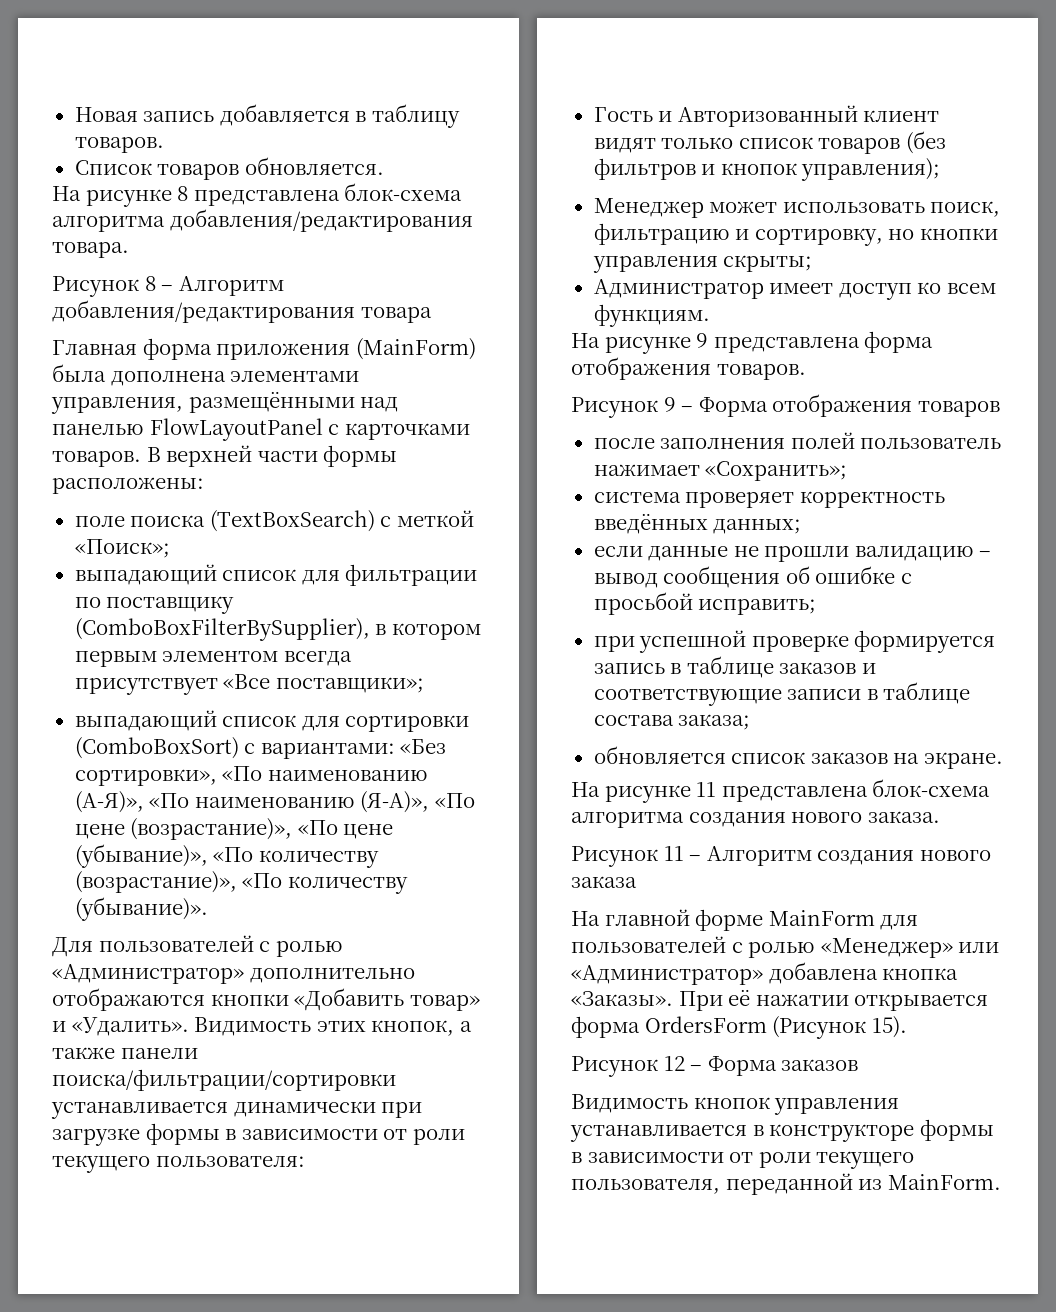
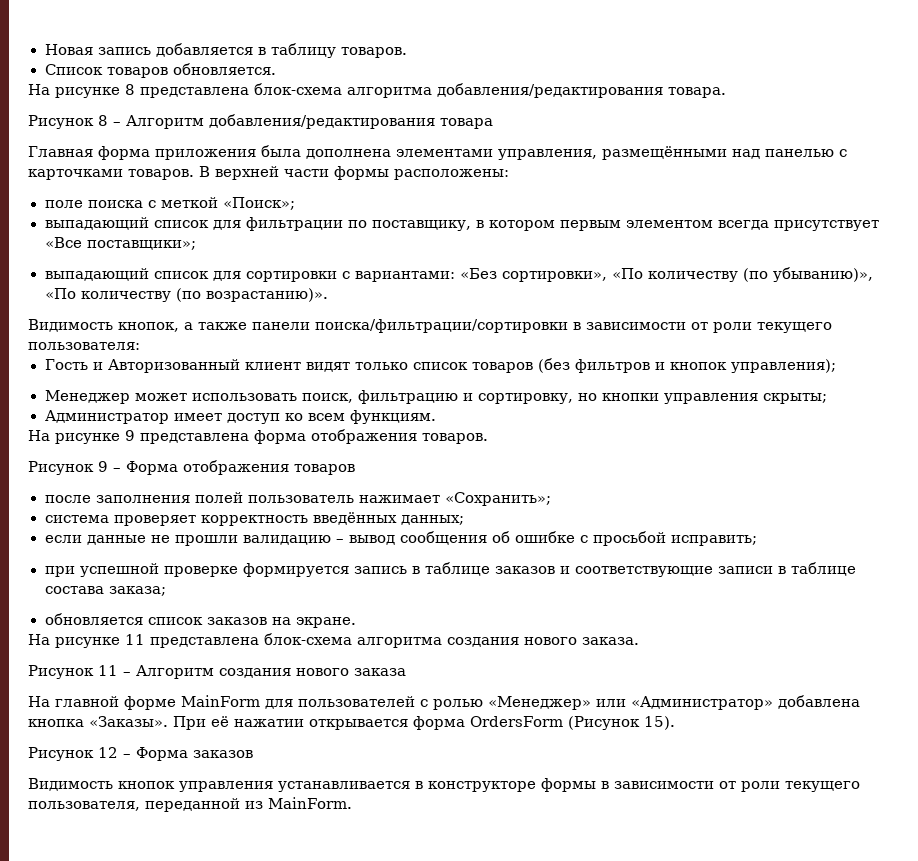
[355,338,476,360] (MainForm) -> (256, 154) none
[149,418,323,441] FlowLayoutPanel -> (834, 153) none
[209,510,375,532] (TextBoxSearch) -> (143, 204) none
[106,596,235,614] [74,618,370,641] поставщику (ComboBoxFilterBySupplier), -> [371,220,471,231] поставщику,
[74,737,239,759] (ComboBoxSort) -> (337, 276) none
[267,770,428,781] [74,791,475,813] [74,818,394,840] [74,844,379,868] [74,871,408,894] [74,897,208,921] [52,935,343,957] [52,964,415,984] [52,988,480,1011] [52,1017,366,1036] наименованию (А-Я)», «По наименованию (Я-А)», «По цене (возрастание)», «По цене (убывание)», «По количеству (возрастание)», «По количеству (убывание)». // Для пользователей с ролью «Администратор» дополнительно отображаются кнопки «Добавить товар» и «Удалить». Видимость этих -> [647,267,873,282] [44,288,328,302] [28,319,113,332] количеству (по убыванию)», «По количеству (по возрастанию)». // Видимость
[51,1101,423,1119] [52,1123,220,1146] устанавливается динамически при загрузке формы -> (568, 326) none

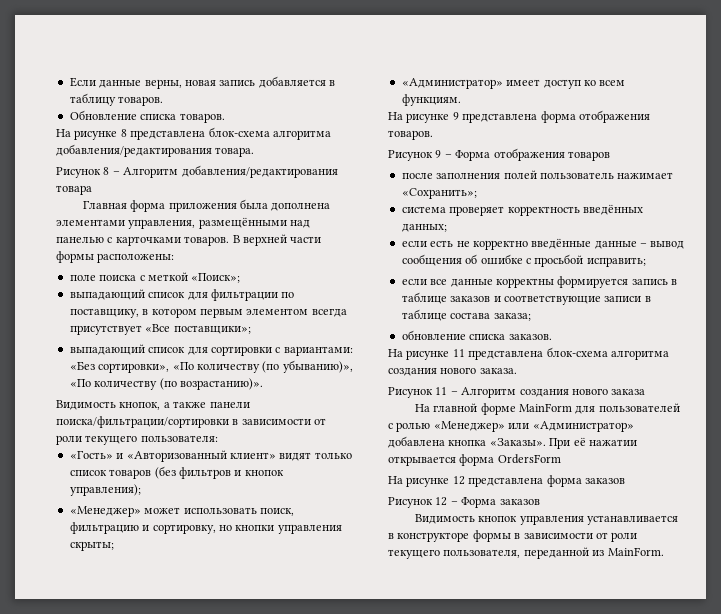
[44,44,93,55] Новая -> [69,77,216,89] Если данные верны, новая
[44,63,276,78] Список товаров обновляется. -> [69,110,225,123] Обновление списка товаров.
[44,359,301,373] Гость и Авторизованный клиент -> [69,450,276,462] «Гость» и «Авторизованный клиент»
[44,390,130,404] Менеджер -> [69,506,141,517] «Менеджер»
[44,410,169,424] Администратор -> [401,78,503,89] «Администратор»
[86,535,331,546] данные не прошли валидацию -> [430,238,637,250] есть не корректно введённые данные
[44,563,238,577] при успешной проверке -> [401,278,554,288] если все данные корректны
[44,613,356,628] обновляется список заказов на экране. -> [401,330,552,340] обновление списка заказов.
[568,716,675,730] (Рисунок 15). -> [388,475,625,487] // На рисунке 12 представлена форма заказов

